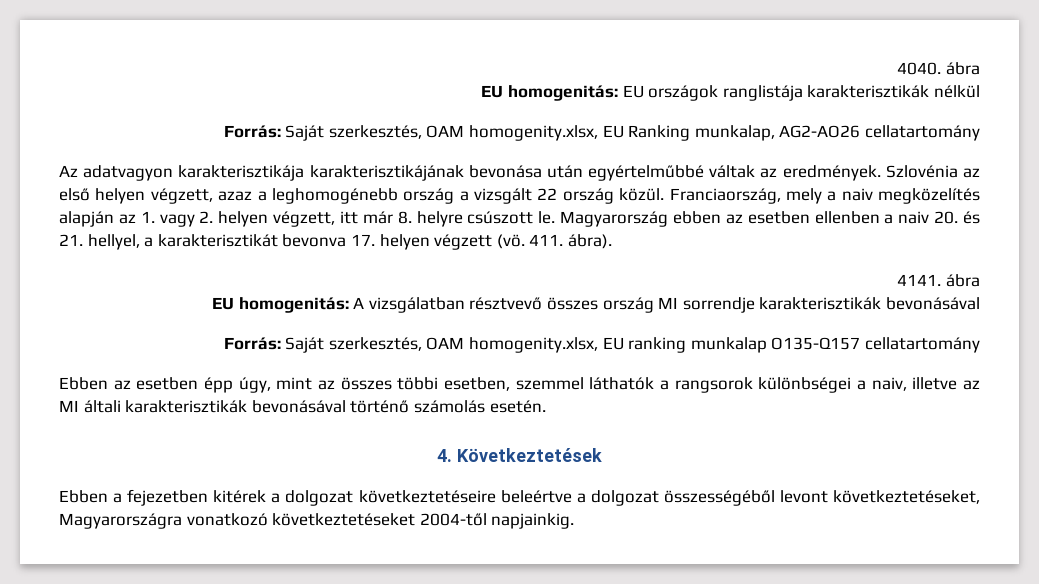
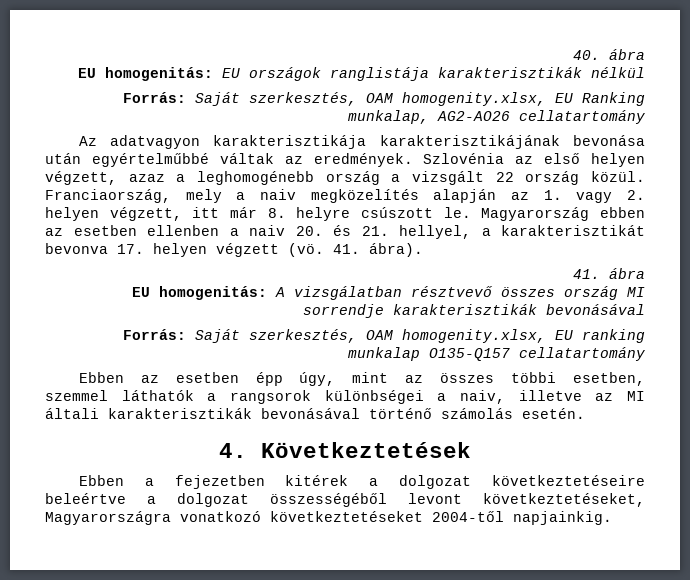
[897,62,942,75] 4040. -> [573,50,600,60] 40.
[529,234,564,246] 411. -> [333,244,360,254] 41.
[897,274,942,286] 4141. -> [573,269,600,279] 41.

